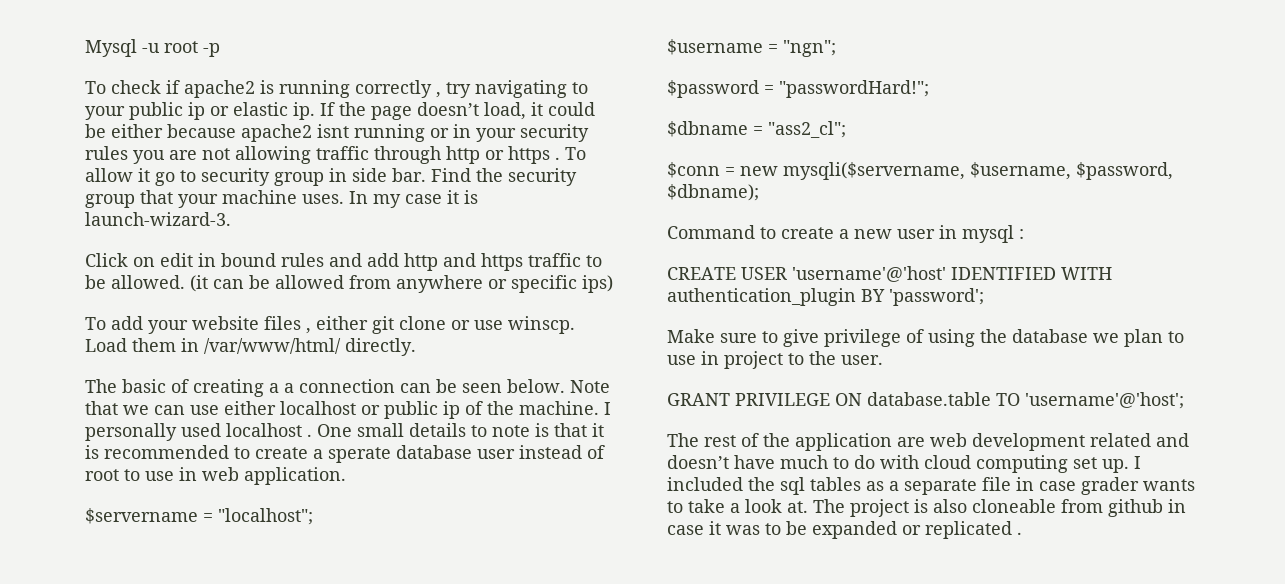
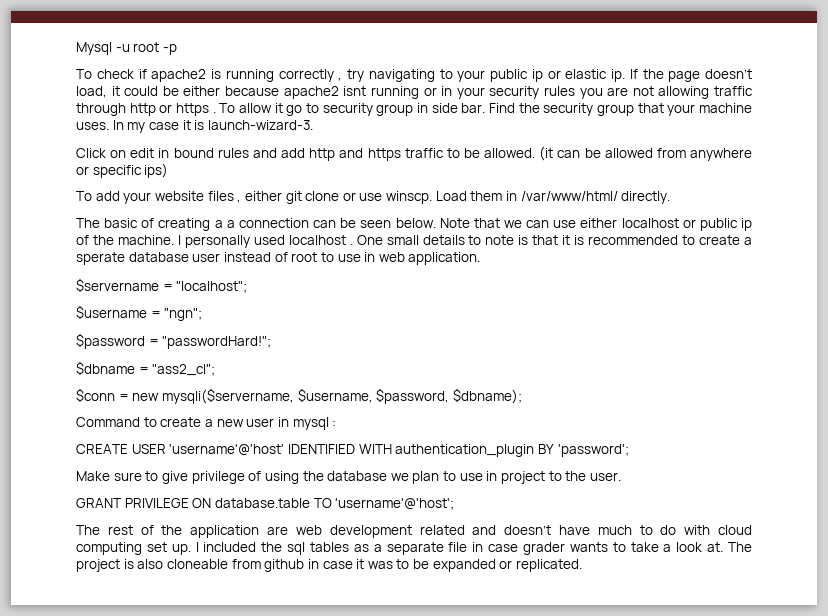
[925,521,1022,539] replicated . -> [516,559,583,572] replicated.

